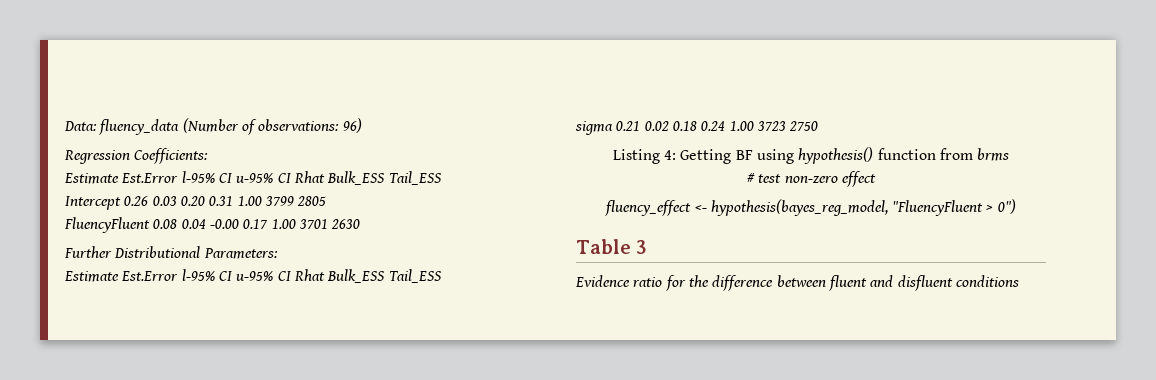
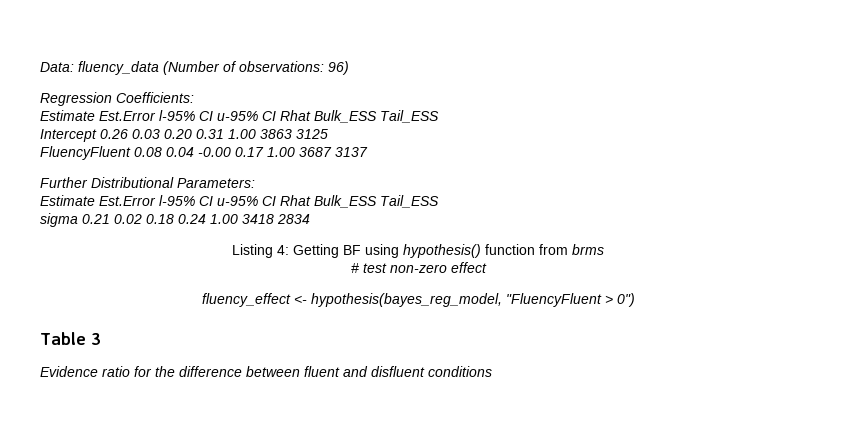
[264,196,327,206] 3799 2805 -> [260,129,328,139] 3863 3125
[298,219,361,229] 3701 2630 -> [299,147,368,157] 3687 3137
[756,121,819,131] 3723 2750 -> [242,214,310,224] 3418 2834

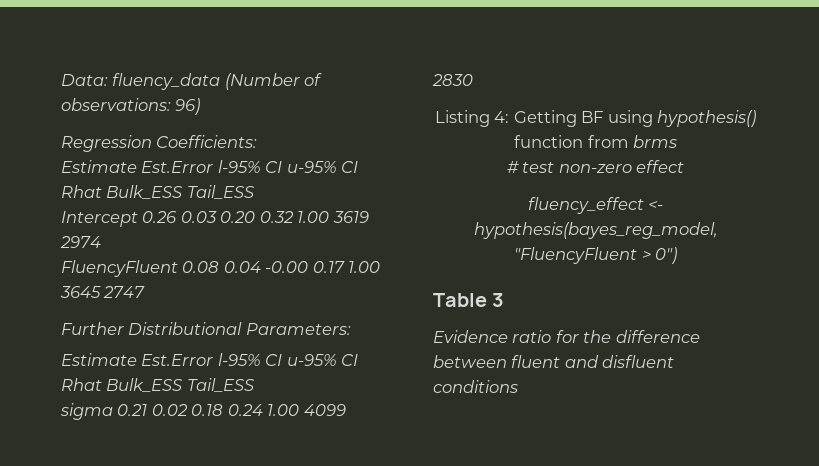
[196,129,328,139] 0.31 1.00 3863 3125 -> [259,211,369,223] [60,236,101,248] 0.32 1.00 3619 2974
[299,147,368,157] 3687 3137 -> [60,286,146,298] 3645 2747
[242,214,310,224] 3418 2834 -> [303,404,346,416] [432,74,473,86] 4099 2830

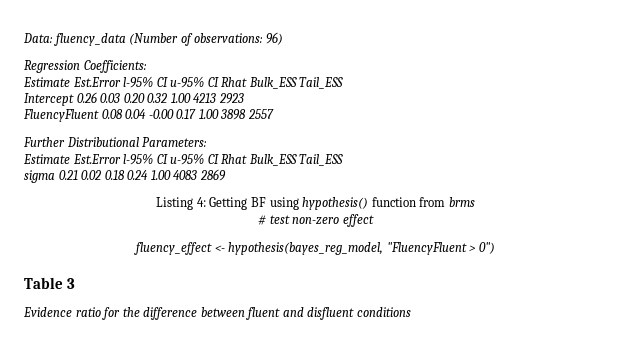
[332,211,369,223] [60,236,101,248] 3619 2974 -> [193,93,244,104] 4213 2923
[60,286,146,298] 3645 2747 -> [220,109,274,120] 3898 2557
[303,404,346,416] [432,74,473,86] 4099 2830 -> [173,169,226,181] 4083 2869

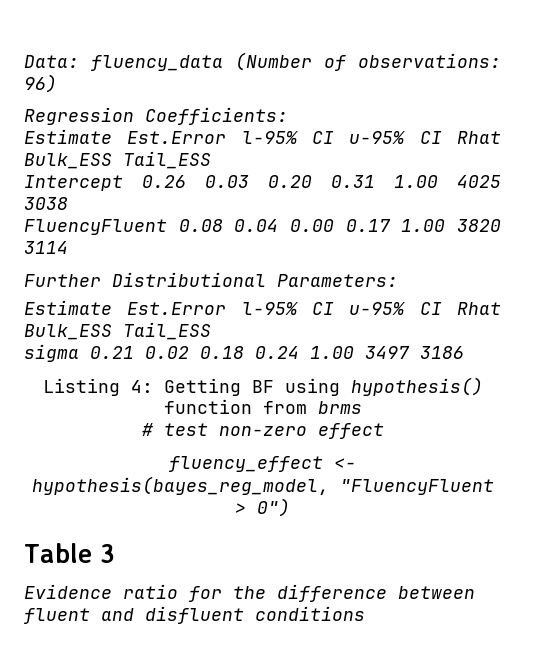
[147,93,244,104] 0.32 1.00 4213 2923 -> [331,175,501,188] [24,197,68,210] 0.31 1.00 4025 3038
[148,109,174,119] -0.00 -> [290,219,334,232] 0.00
[220,109,274,120] 3898 2557 -> [457,219,502,232] [24,241,68,254] 3820 3114
[173,169,226,181] 4083 2869 -> [365,346,464,359] 3497 3186

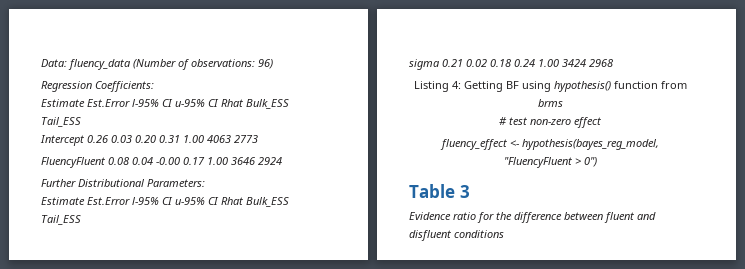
[457,175,501,188] [24,197,68,210] 4025 3038 -> [207,135,258,143] 4063 2773
[290,219,334,232] 0.00 -> [156,157,180,165] -0.00
[457,219,502,232] [24,241,68,254] 3820 3114 -> [231,157,282,165] 3646 2924
[365,346,464,359] 3497 3186 -> [562,59,613,67] 3424 2968

